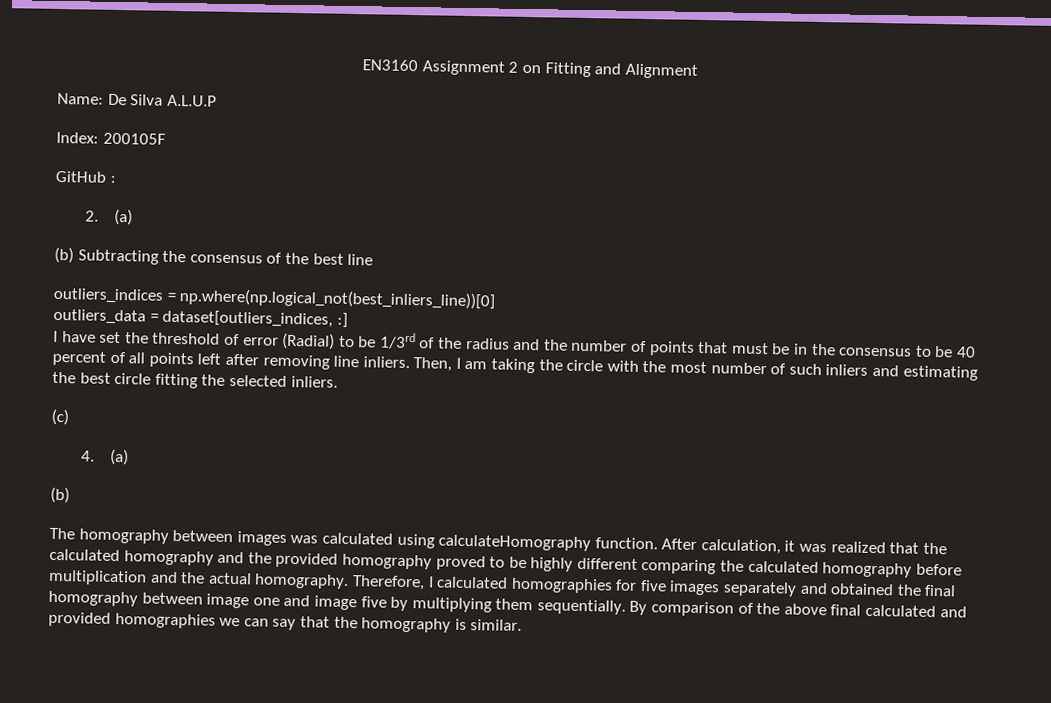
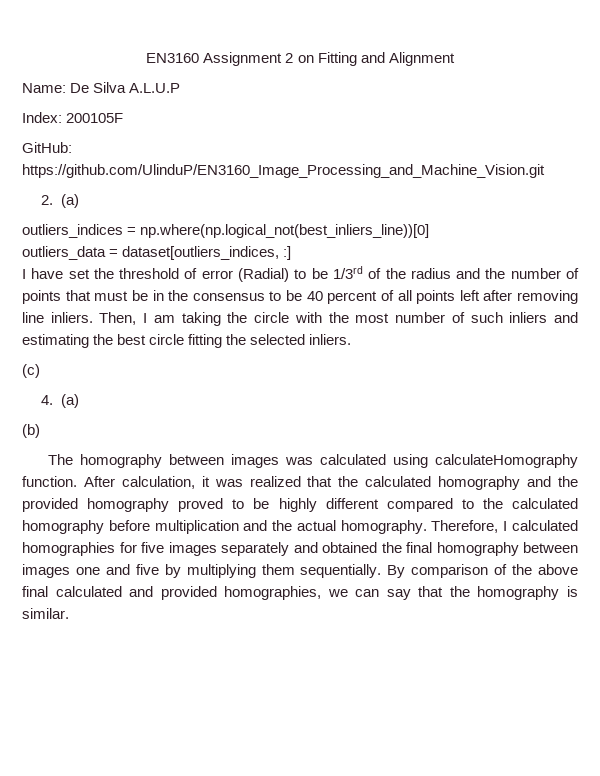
[55,170,116,183] GitHub : -> [22,142,72,153] [22,164,545,178] GitHub: https://github.com/UlinduP/EN3160_Image_Processing_and_Machine_Vision.git
[54,246,374,266] // (b) Subtracting the consensus of the best line -> (79, 201) none
[641,559,717,575] comparing -> [386,498,474,512] compared to
[206,593,250,609] image -> [22,564,70,578] images
[313,595,357,611] image -> (130, 569) none
[114,613,216,629] homographies -> [224,586,322,600] homographies,

